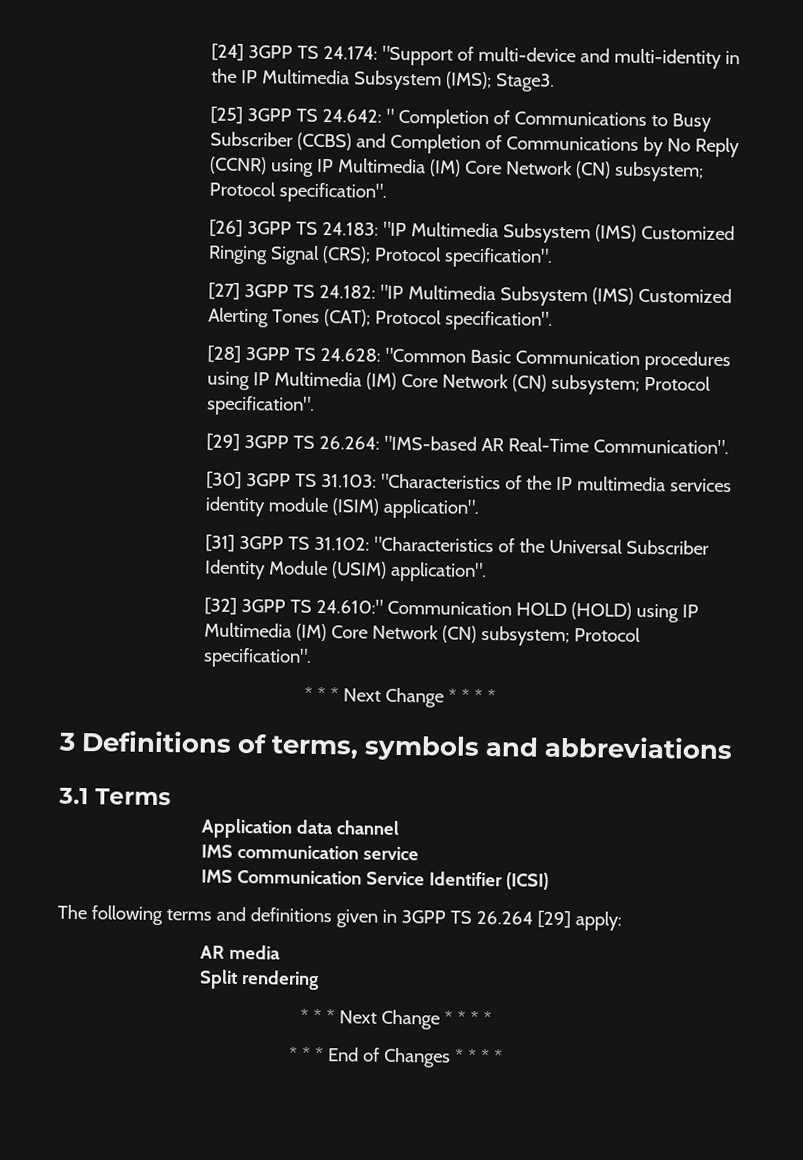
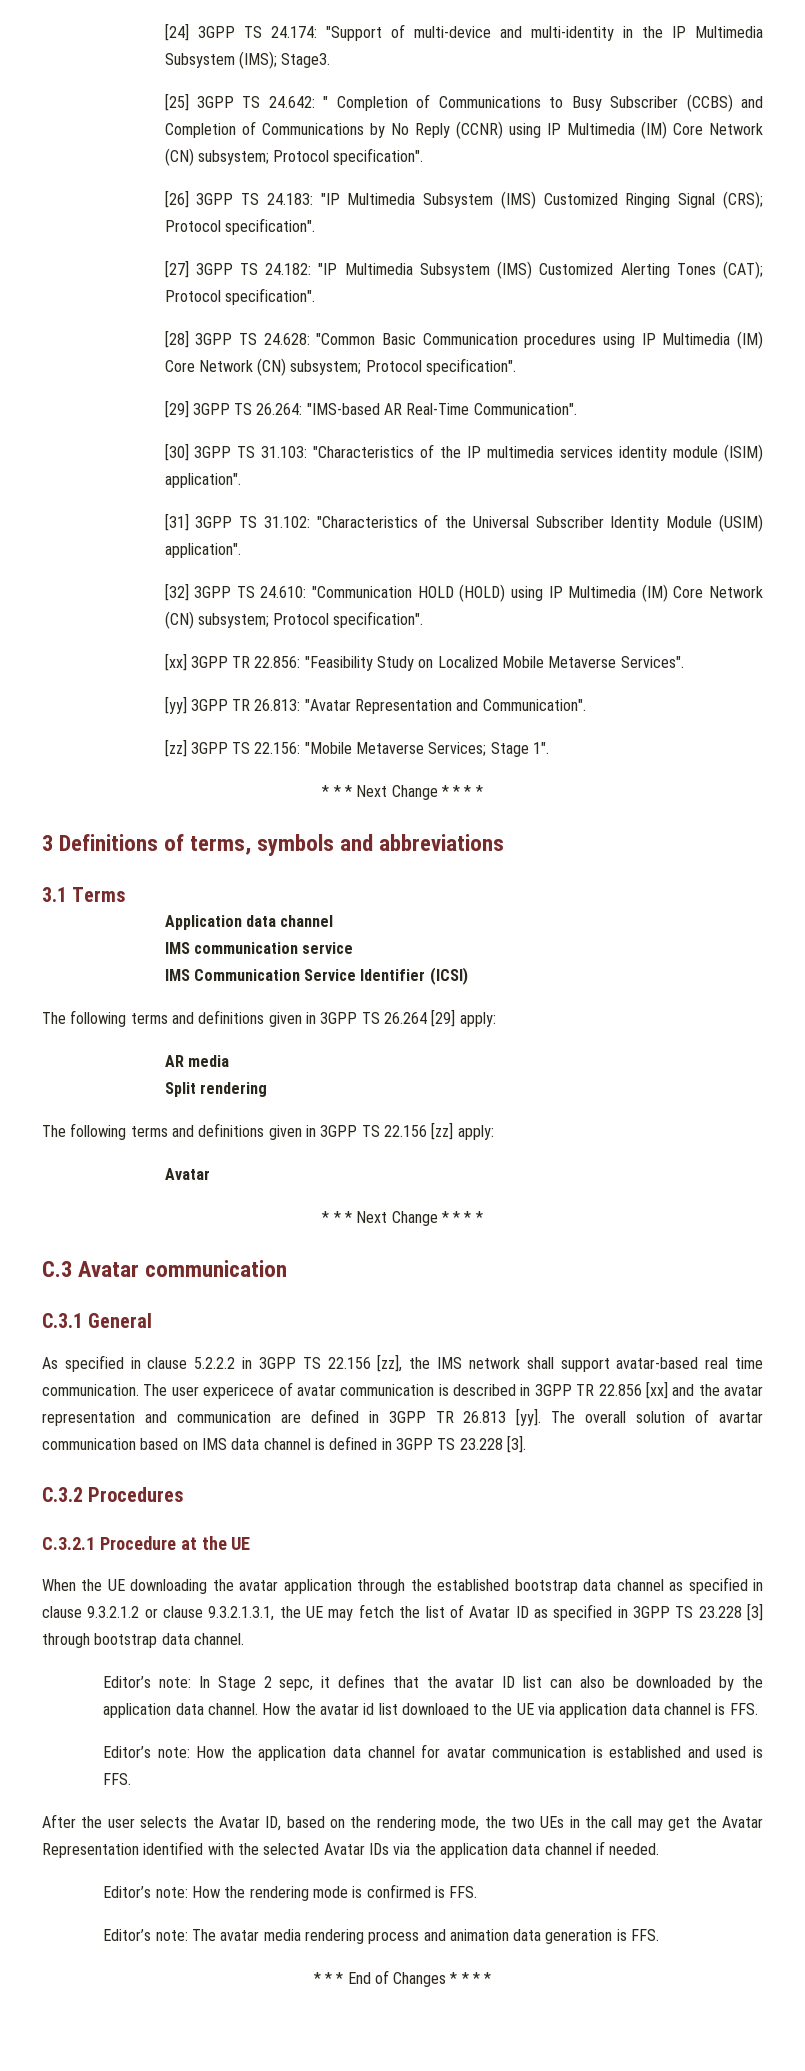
[315,598,512,616] 24.610:" Communication -> [260,586,413,598] 24.610: "Communication
(312, 657) none -> [164,653,684,671] [164,696,586,714] [164,739,550,757] // [xx] 3GPP TR 22.856: "Feasibility Study on Localized Mobile Metaverse Services". // [yy] 3GPP TR 26.813: "Avatar Representation and Communication". // [zz] 3GPP TS 22.156: "Mobile Metaverse Services; Stage 1".
[300,1008,492,1030] // * * * Next Change * * * * -> [42,1122,494,1140] [164,1168,210,1180] [322,1211,483,1226] [42,1260,288,1277] [42,1313,153,1328] [42,1354,763,1372] [42,1381,763,1399] [42,1408,764,1426] [42,1435,526,1453] [42,1487,185,1502] [42,1536,251,1550] [42,1577,764,1594] [42,1603,764,1621] [42,1633,244,1648] [103,1674,763,1691] [103,1703,758,1718] [103,1744,764,1761] [103,1773,132,1785] [42,1814,764,1831] [42,1841,660,1858] [103,1884,478,1901] [103,1929,660,1944] // The following terms and definitions given in 3GPP TS 22.156 [zz] apply: // Avatar // * * * Next Change * * * * // C.3 Avatar communication // C.3.1 General // As specified in clause 5.2.2.2 in 3GPP TS 22.156 [zz], the IMS network shall support avatar-based real time communication. The user expericece of avatar communication is described in 3GPP TR 22.856 [xx] and the avatar representation and communication are defined in 3GPP TR 26.813 [yy]. The overall solution of avartar communication based on IMS data channel is defined in 3GPP TS 23.228 [3]. // C.3.2 Procedures // C.3.2.1 Procedure at the UE // When the UE downloading the avatar application through the established bootstrap data channel as specified in clause 9.3.2.1.2 or clause 9.3.2.1.3.1, the UE may fetch the list of Avatar ID as specified in 3GPP TS 23.228 [3] through bootstrap data channel. // Editor’s note: In Stage 2 sepc, it defines that the avatar ID list can also be downloaded by the application data channel. How the avatar id list downloaed to the UE via application data channel is FFS. // Editor’s note: How the application data channel for avatar communication is established and used is FFS. // After the user selects the Avatar ID, based on the rendering mode, the two UEs in the call may get the Avatar Representation identified with the selected Avatar IDs via the application data channel if needed. // Editor’s note: How the rendering mode is confirmed is FFS. // Editor’s note: The avatar media rendering process and animation data generation is FFS.

